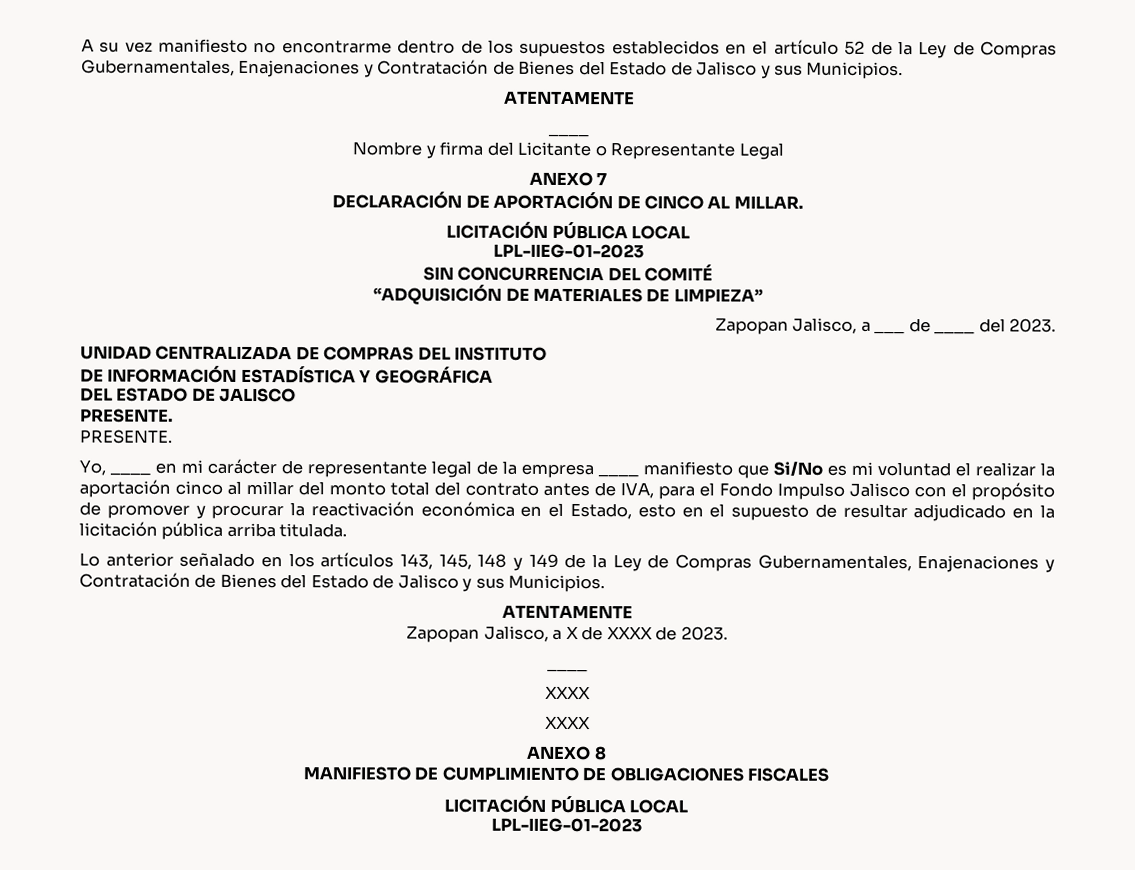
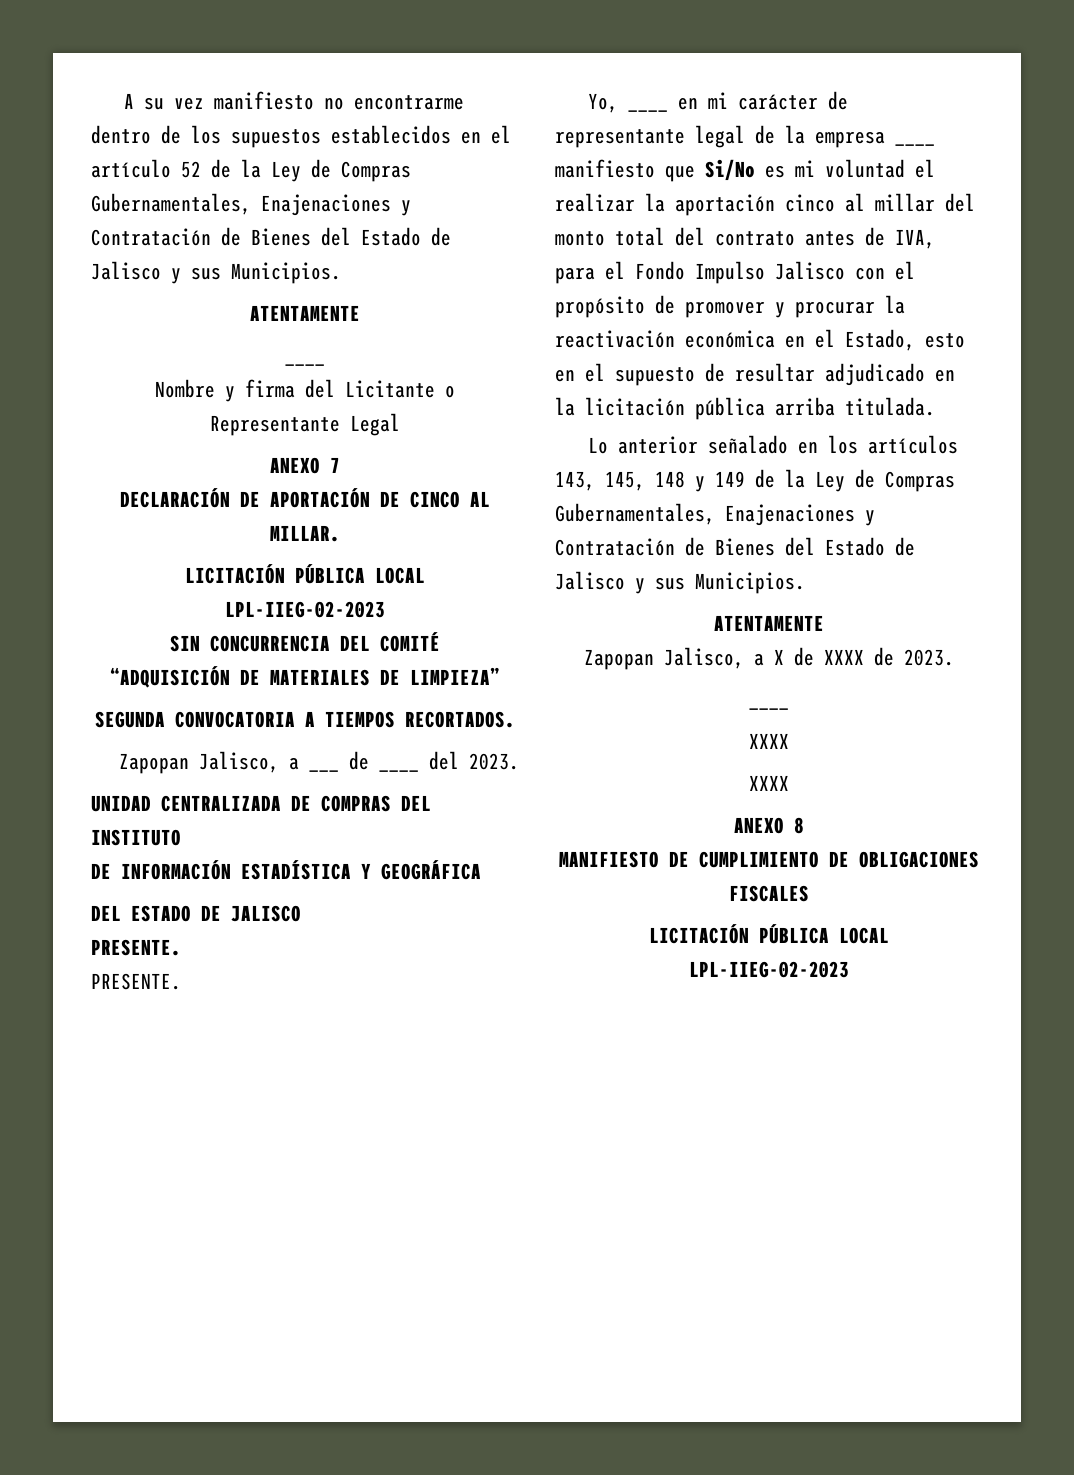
[492,243,644,259] LPL-IIEG-01-2023 -> [225,601,385,618] LPL-IIEG-02-2023
(763, 295) none -> [95,711,515,728] // SEGUNDA CONVOCATORIA A TIEMPOS RECORTADOS.
[490,817,642,833] LPL-IIEG-01-2023 -> [689,961,849,978] LPL-IIEG-02-2023

